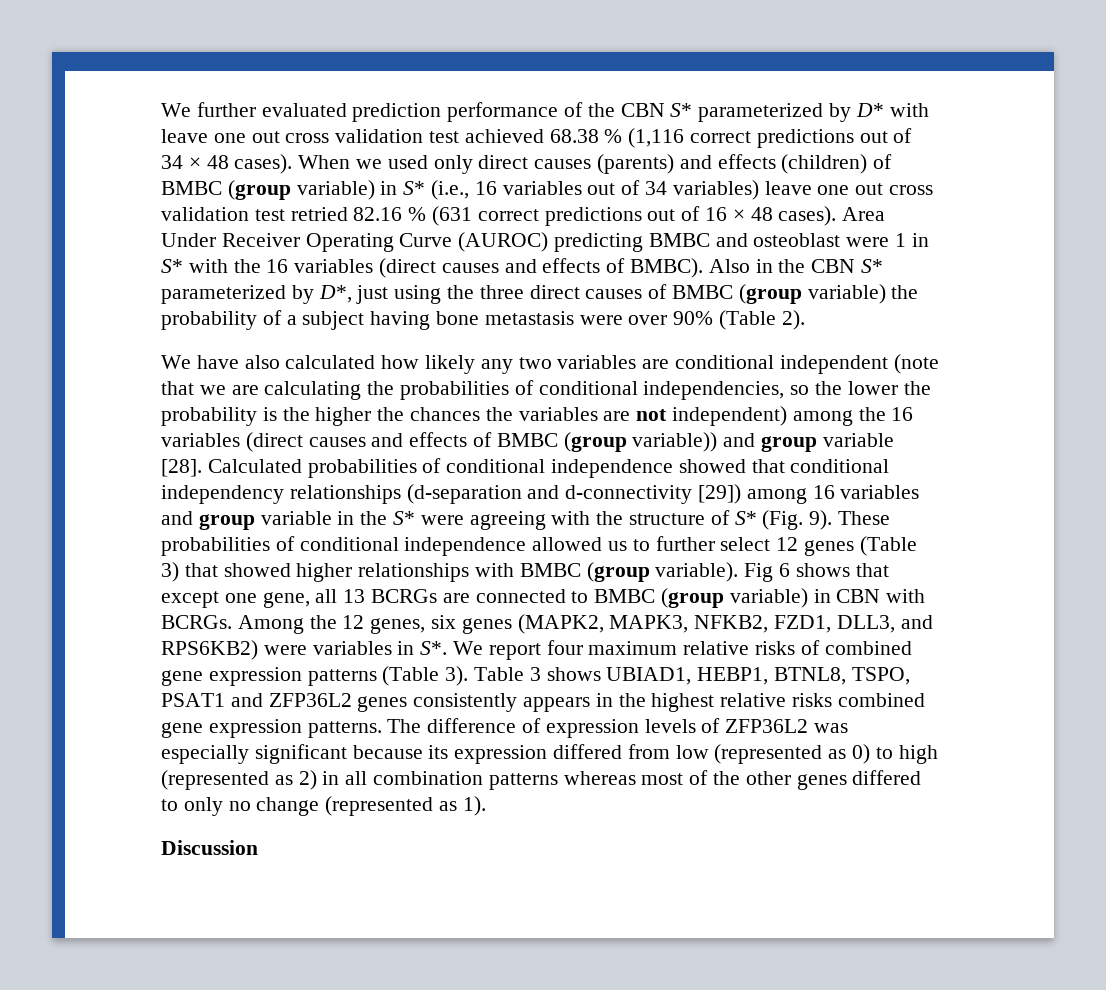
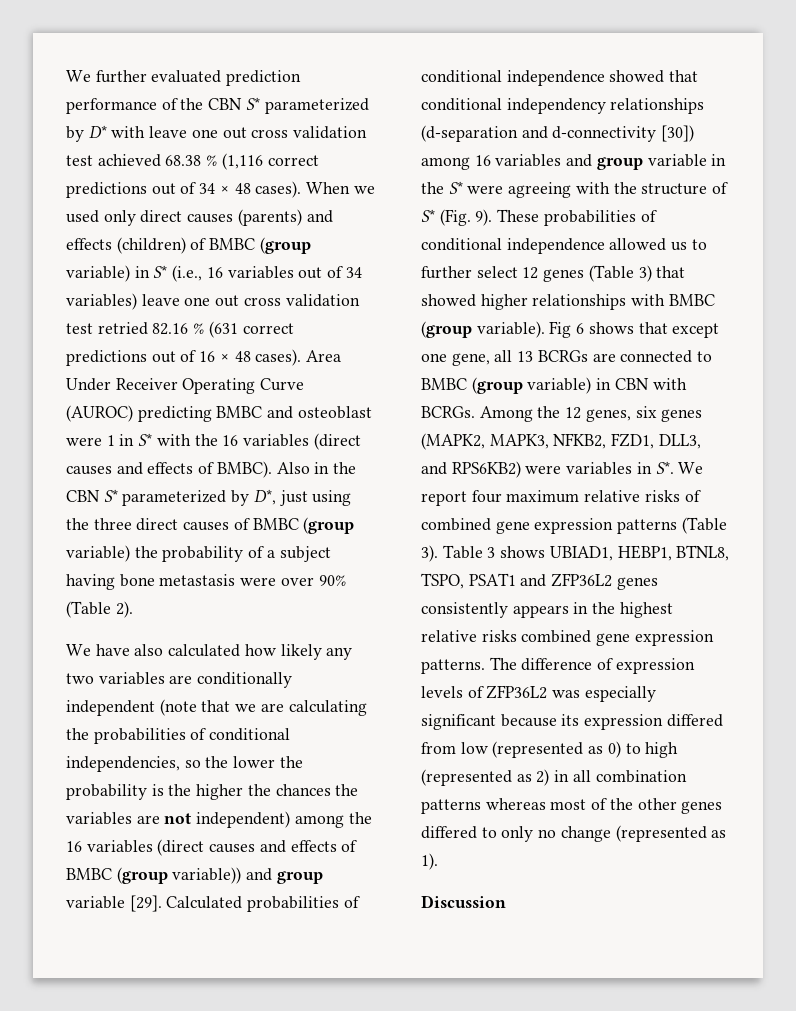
[675,355,775,369] conditional -> [197,672,293,688] conditionally
[161,459,202,477] [28]. -> [129,895,162,912] [29].
[698,484,742,504] [29]) -> [661,125,695,142] [30])

